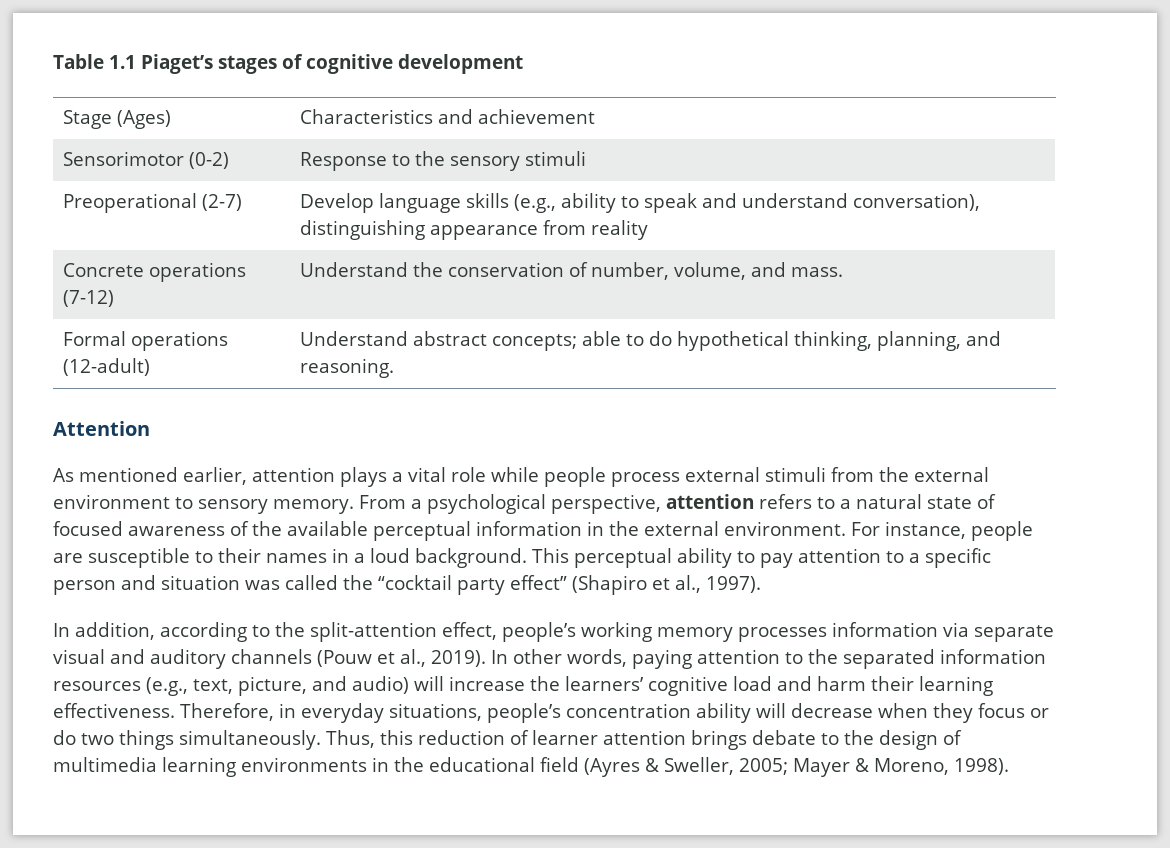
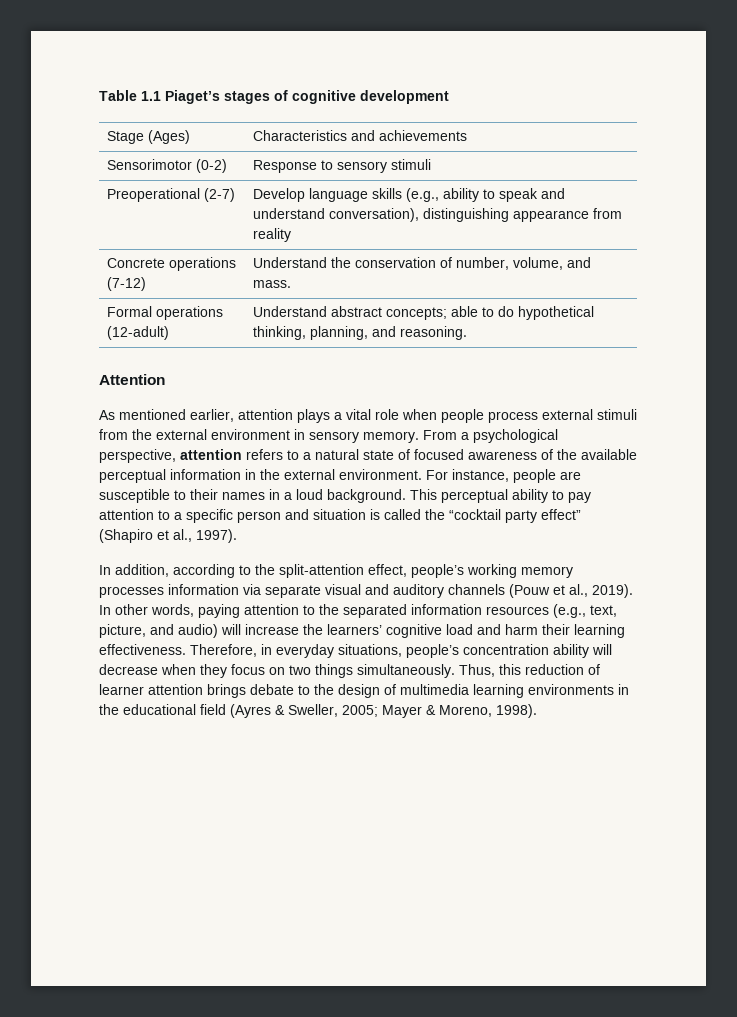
[478,109,596,124] achievement -> [378,130,467,141] achievements
[415,151,446,166] the -> (333, 165) none
[491,467,539,482] while -> [402,409,437,420] when
[175,497,193,509] to -> [294,429,305,440] in
[245,580,280,590] was -> [370,509,380,520] is
[1030,708,1049,718] [53,730,76,745] or do -> [269,667,285,675] on

